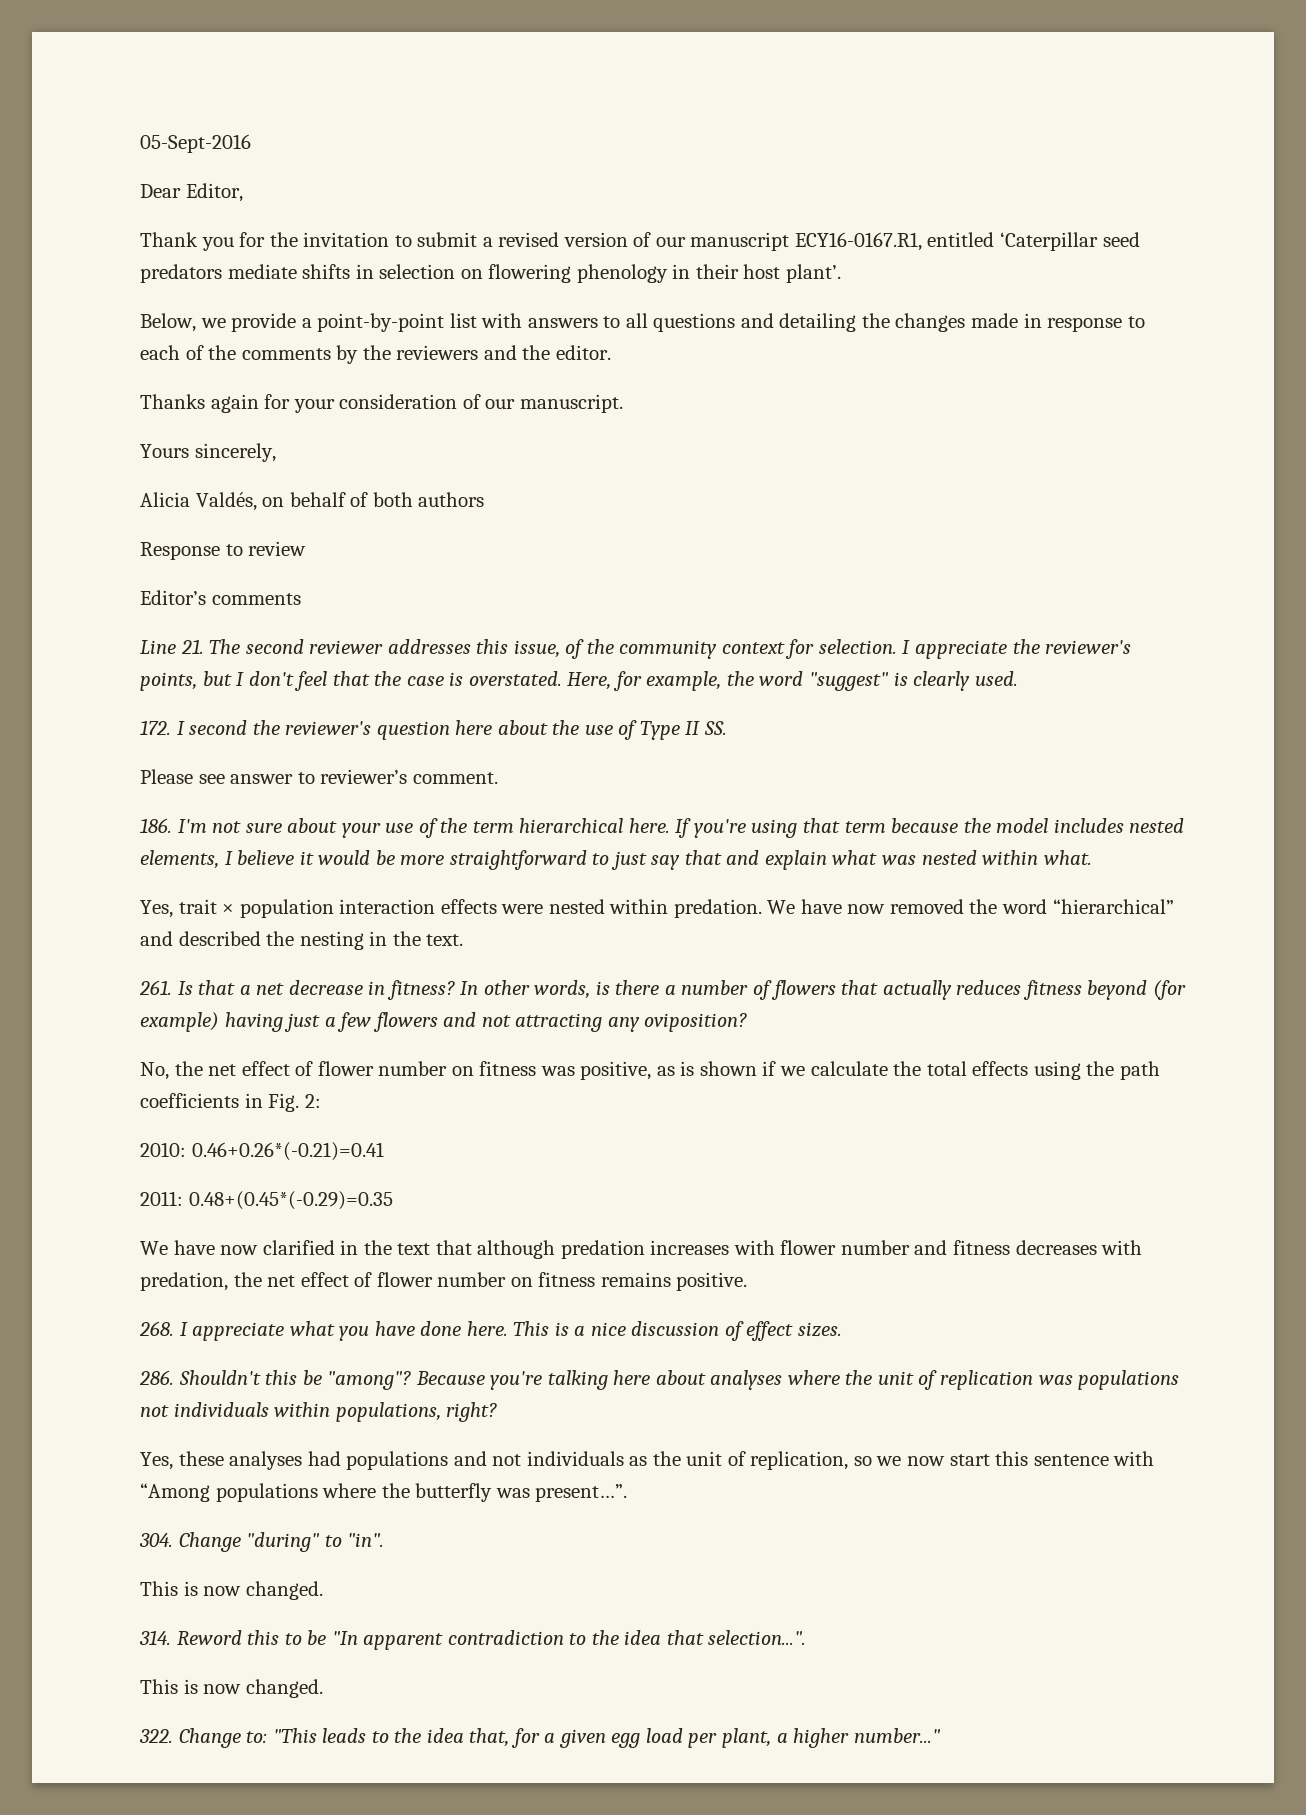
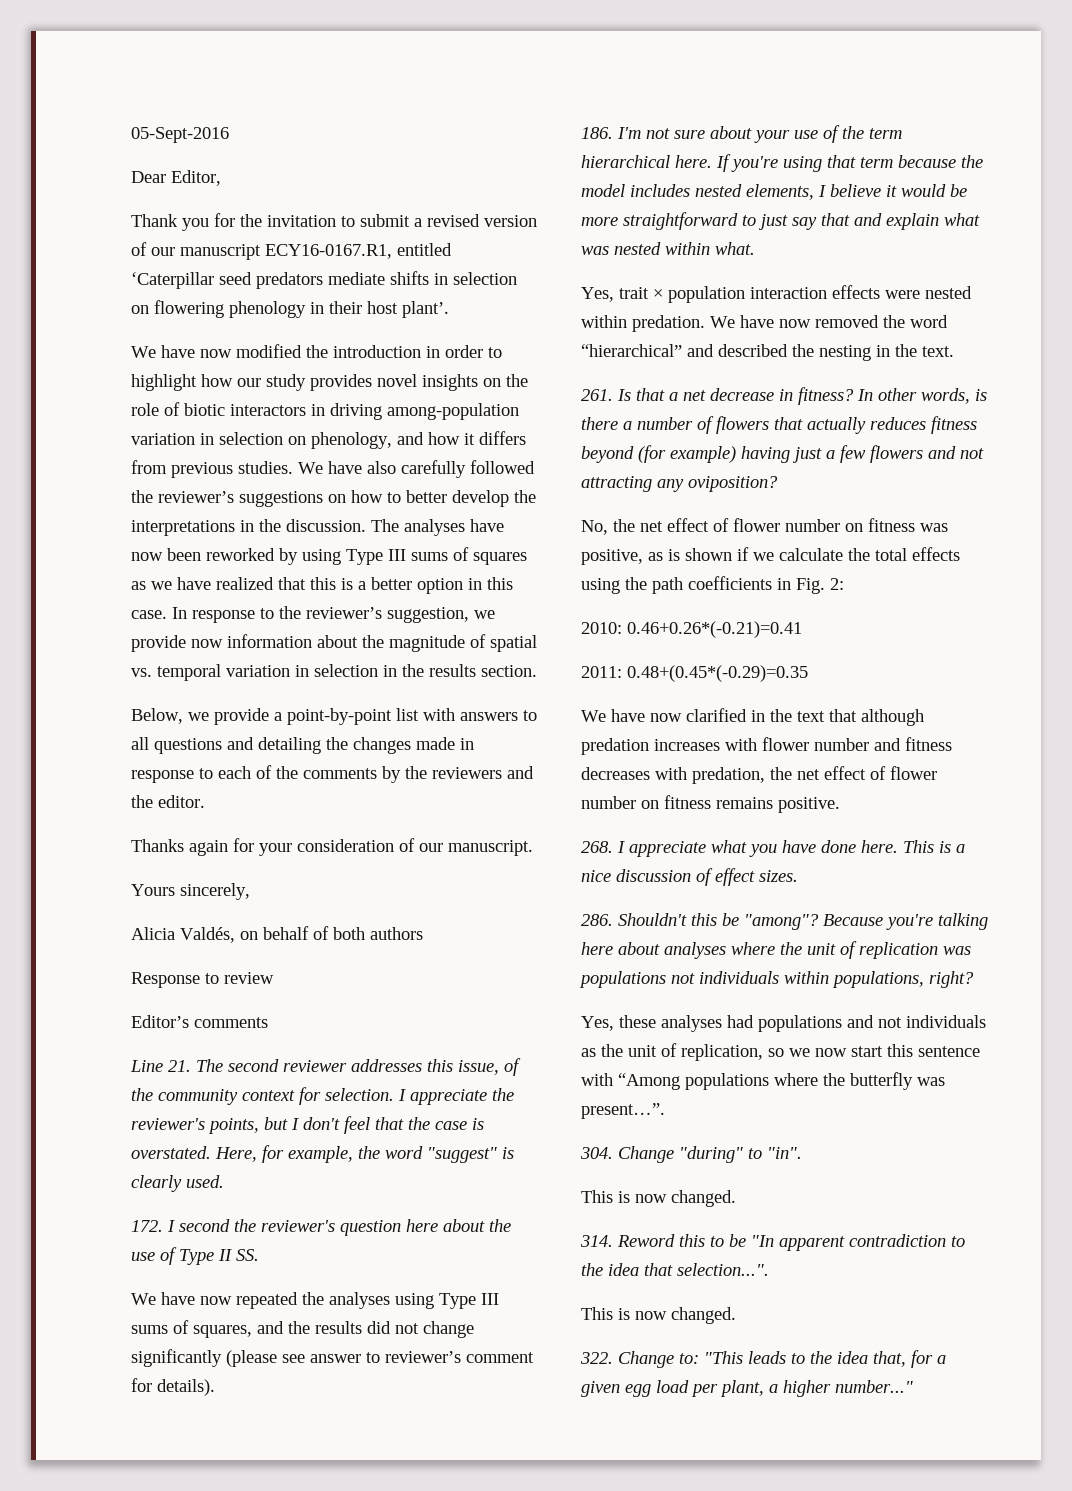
(841, 273) none -> [131,344,502,358] [131,374,528,391] [131,402,519,420] [131,431,526,449] [131,460,535,478] [131,490,536,507] [131,519,504,536] [131,547,527,565] [131,577,513,594] [131,606,495,623] [131,634,537,652] [131,664,537,681] // We have now modified the introduction in order to highlight how our study provides novel insights on the role of biotic interactors in driving among-population variation in selection on phenology, and how it differs from previous studies. We have also carefully followed the reviewer’s suggestions on how to better develop the interpretations in the discussion. The analyses have now been reworked by using Type III sums of squares as we have realized that this is a better option in this case. In response to the reviewer’s suggestion, we provide now information about the magnitude of spatial vs. temporal variation in selection in the results section.
[140,769,193,784] Please -> [131,1292,499,1309] [131,1320,474,1338] [131,1349,277,1367] We have now repeated the analyses using Type III sums of squares, and the results did not change significantly (please
[412,772,498,784] comment. -> [466,1352,534,1363] [131,1378,215,1396] comment for details).

